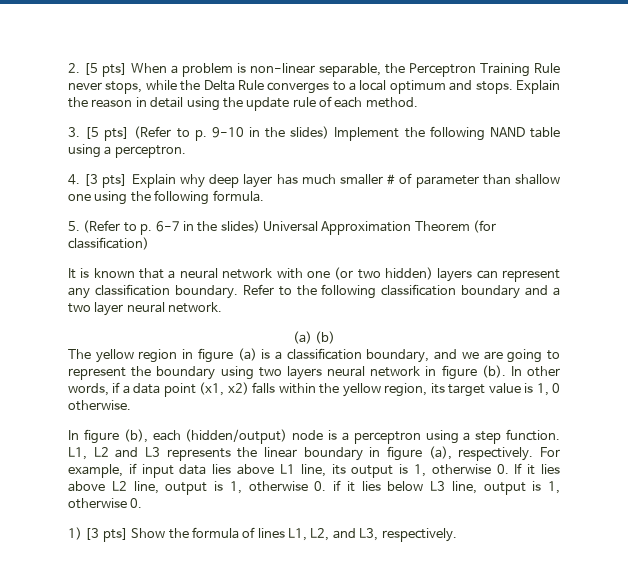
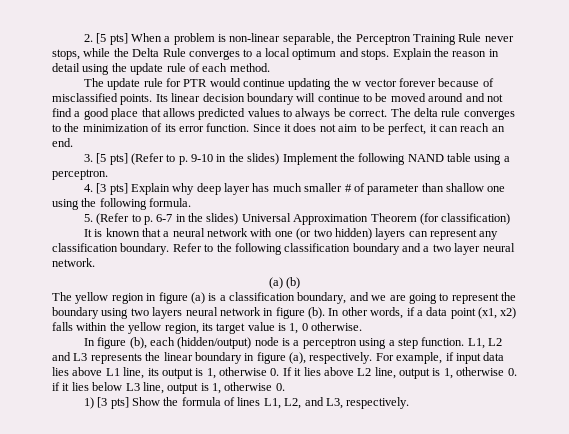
(418, 102) none -> [83,78,494,90] [52,93,503,105] [52,108,515,120] [52,123,505,135] [52,138,73,147] // The update rule for PTR would continue updating the w vector forever because of misclassified points. Its linear decision boundary will continue to be moved around and not find a good place that allows predicted values to always be correct. The delta rule converges to the minimization of its error function. Since it does not aim to be perfect, it can reach an end.

